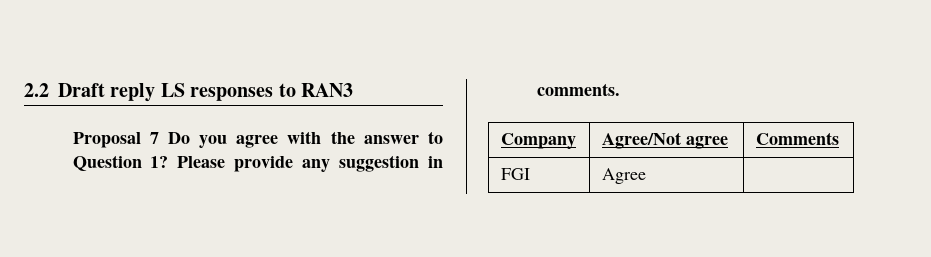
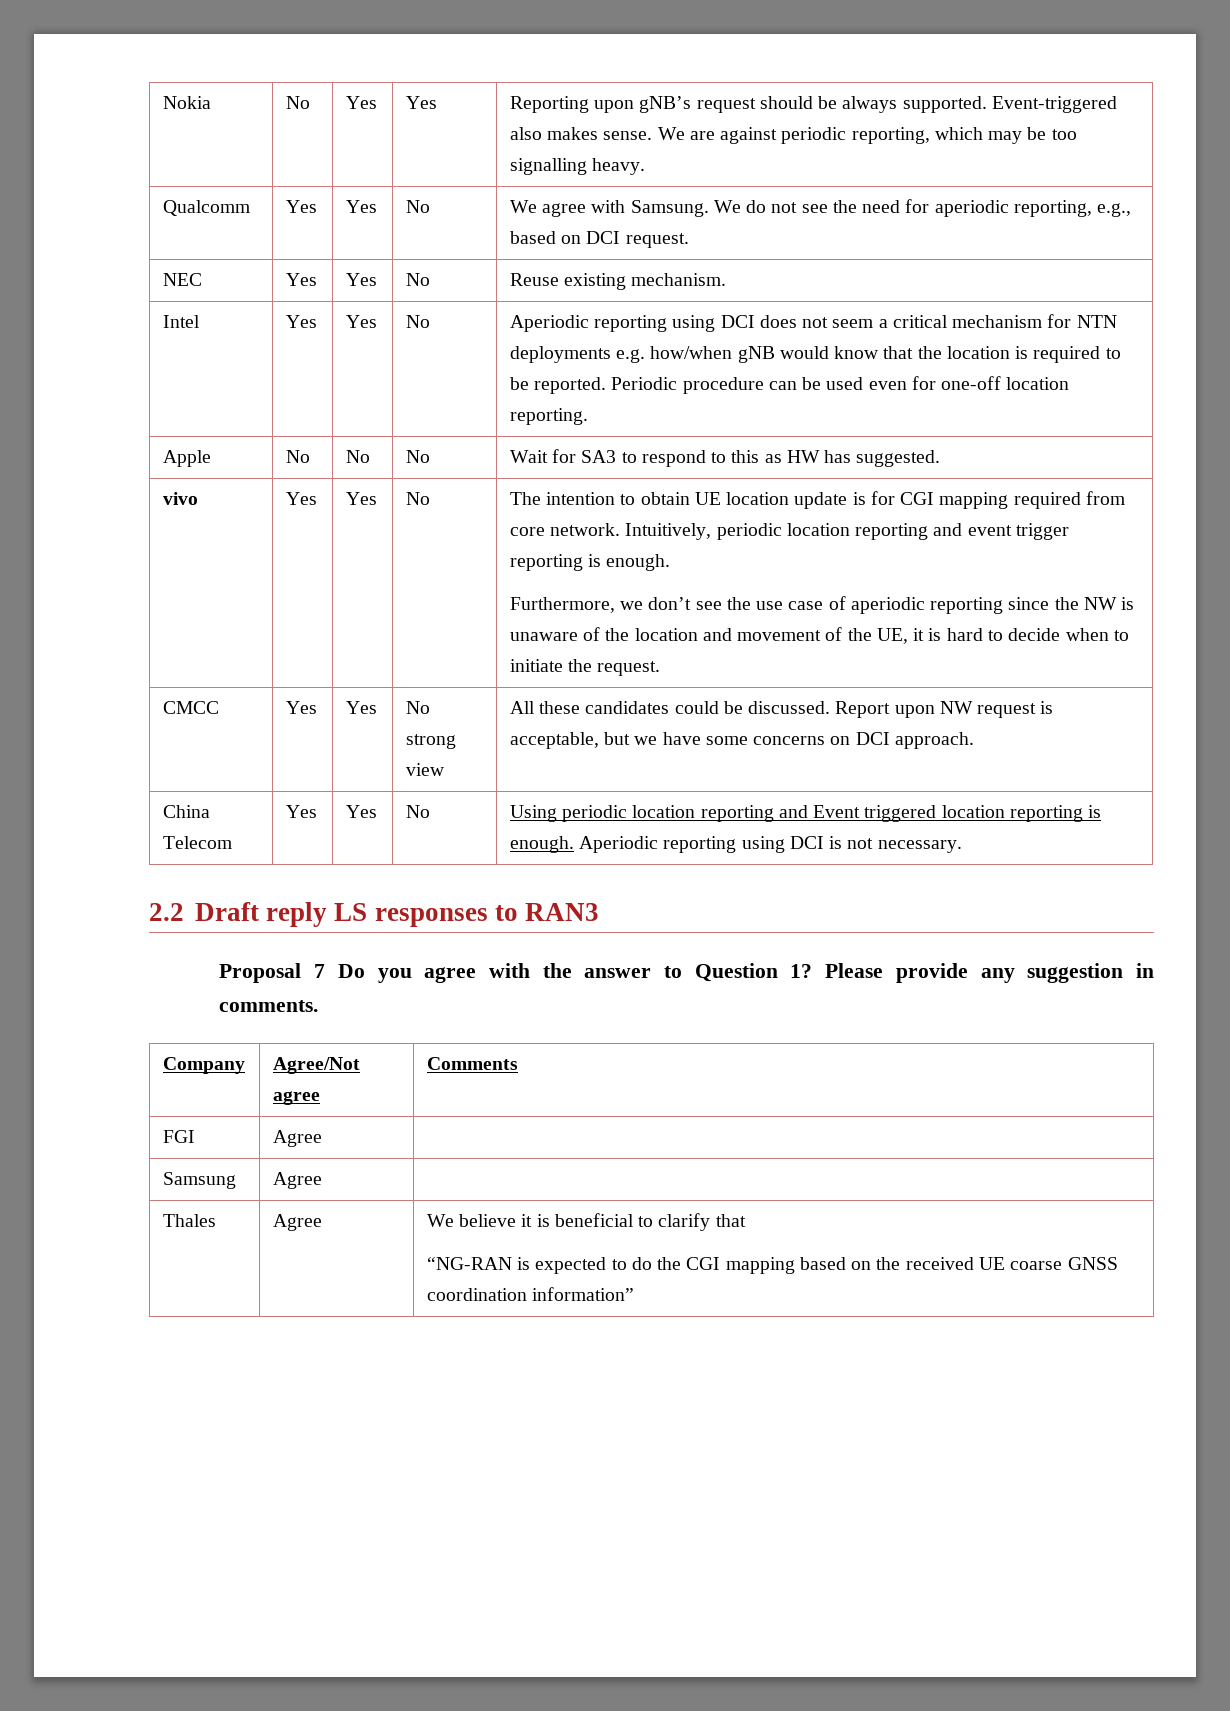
(24, 90) none -> [162,96,211,109] [285,96,310,109] [345,96,377,109] [405,96,437,109] [509,96,1117,113] [509,127,1077,144] [509,158,646,175] [162,200,250,216] [285,200,317,213] [345,200,377,213] [405,200,430,213] [509,199,1132,217] [509,231,689,248] [162,273,202,286] [285,273,317,286] [345,273,377,286] [405,273,430,286] [509,273,727,290] [162,315,200,328] [285,315,317,328] [345,315,377,328] [405,315,430,328] [509,314,1117,332] [509,346,1121,363] [509,376,1070,394] [509,408,588,425] [162,450,211,467] [285,450,310,463] [345,450,370,463] [405,450,430,463] [509,449,941,467] [162,492,198,505] [285,492,317,505] [345,492,377,505] [405,492,430,505] [509,491,1125,509] [509,523,1069,540] [509,554,671,571] [509,596,1135,614] [509,627,1129,644] [509,659,661,676] [162,701,219,714] [285,701,317,714] [345,701,377,714] [405,701,430,714] [405,734,456,749] [405,763,444,776] [509,701,1054,718] [509,732,974,749] [162,805,210,818] [162,836,232,849] [285,805,317,818] [345,805,377,818] [405,805,430,818] [509,805,1102,822] [509,836,962,853] Nokia | No | Yes | Yes | Reporting upon gNB’s request should be always supported. Event-triggered also makes sense. We are against periodic reporting, which may be too signalling heavy. // Qualcomm | Yes | Yes | No | We agree with Samsung. We do not see the need for aperiodic reporting, e.g., based on DCI request. // NEC | Yes | Yes | No | Reuse existing mechanism. // Intel | Yes | Yes | No | Aperiodic reporting using DCI does not seem a critical mechanism for NTN deployments e.g. how/when gNB would know that the location is required to be reported. Periodic procedure can be used even for one-off location reporting. // Apple | No | No | No | Wait for SA3 to respond to this as HW has suggested. // vivo | Yes | Yes | No | The intention to obtain UE location update is for CGI mapping required from core network. Intuitively, periodic location reporting and event trigger reporting is enough. // Furthermore, we don’t see the use case of aperiodic reporting since the NW is unaware of the location and movement of the UE, it is hard to decide when to initiate the request. // CMCC | Yes | Yes | No strong view | All these candidates could be discussed. Report upon NW request is acceptable, but we have some concerns on DCI approach. // China Telecom | Yes | Yes | No | Using periodic location reporting and Event triggered location reporting is enough. Aperiodic reporting using DCI is not necessary. //
(646, 176) none -> [162,1172,236,1189] [272,1172,322,1189] [162,1214,216,1227] [272,1214,322,1231] [426,1213,746,1231] [426,1257,1118,1274] [426,1287,635,1301] // Samsung | Agree | // Thales | Agree | We believe it is beneficial to clarify that // “NG-RAN is expected to do the CGI mapping based on the received UE coarse GNSS coordination information”

